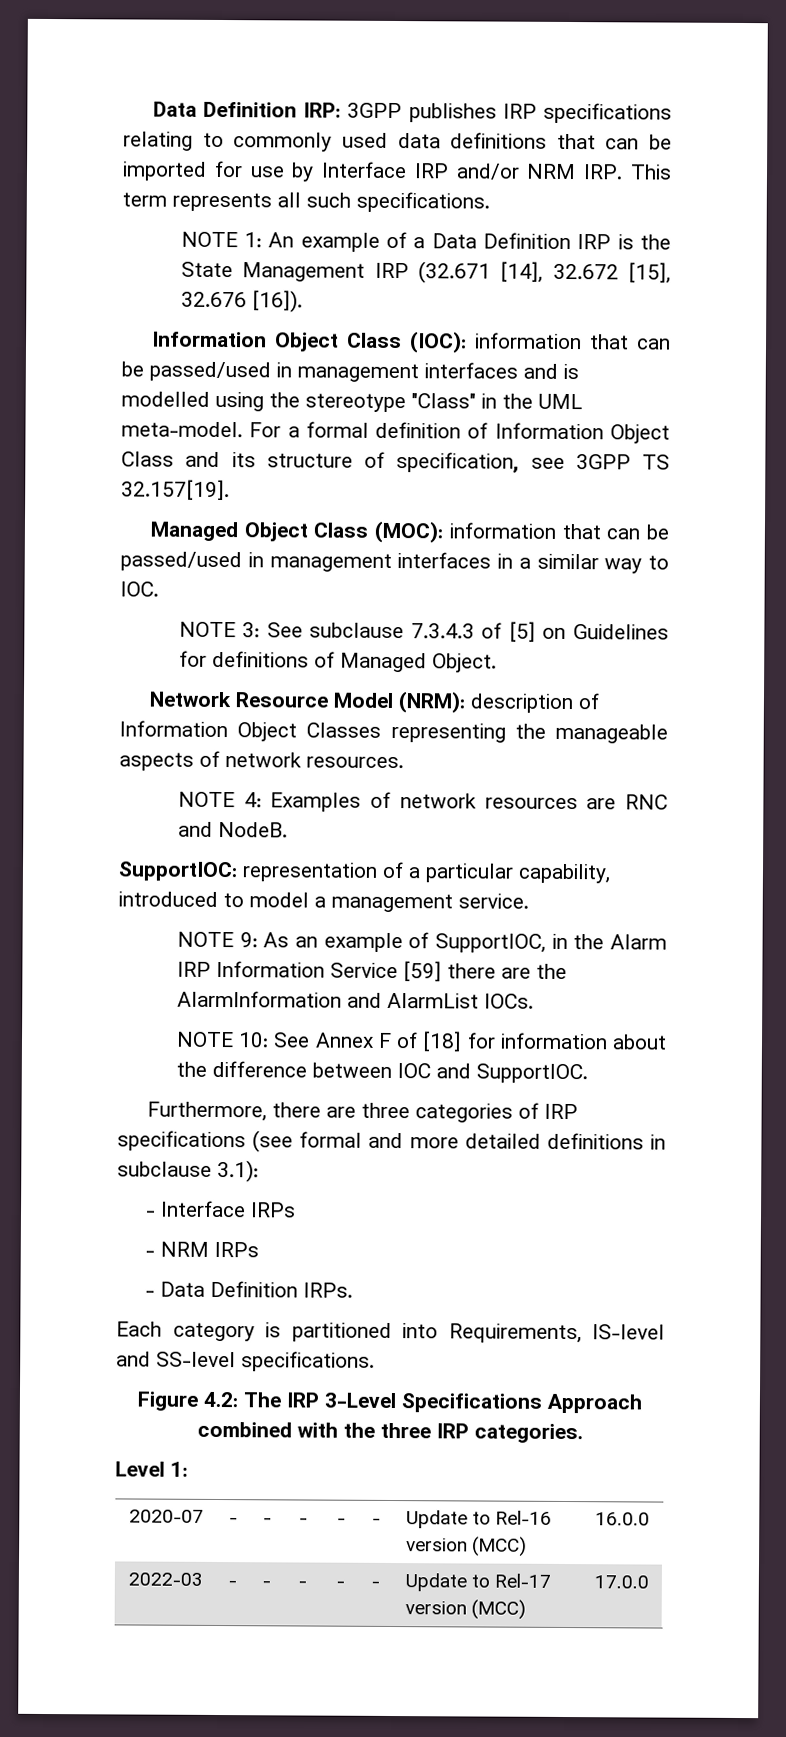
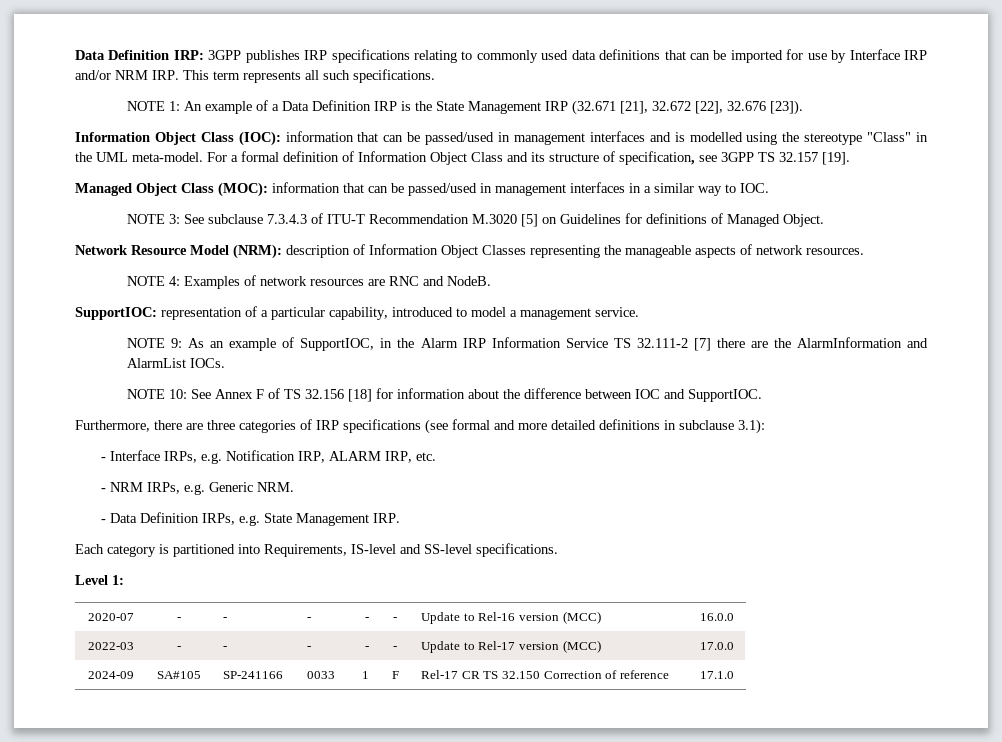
[500,261,672,284] [180,290,303,313] [14], 32.672 [15], 32.676 [16]). -> [620,100,804,115] [21], 32.672 [22], 32.676 [23]).
[121,479,230,501] 32.157[19]. -> [779,152,850,165] 32.157 [19].
(503, 630) none -> [327,214,518,224] ITU-T Recommendation M.3020
[402,961,442,982] [59] -> [613,338,711,351] TS 32.111-2 [7]
(419, 1040) none -> [284,389,345,399] TS 32.156
[250,1202,297,1218] [145,1241,260,1258] [145,1280,354,1298] IRPs // - NRM IRPs // - Data Definition IRPs. -> [164,450,437,464] [101,482,295,495] [101,512,401,526] IRPs, e.g. Notification IRP, ALARM IRP, etc. // - NRM IRPs, e.g. Generic NRM. // - Data Definition IRPs, e.g. State Management IRP.
[137,1391,642,1414] [196,1421,583,1444] // Figure 4.2: The IRP 3-Level Specifications Approach combined with the three IRP categories. -> (558, 550) none
(649, 1582) none -> [87,671,134,679] [156,671,201,679] [223,671,284,679] [307,671,336,679] [361,671,369,679] [391,671,399,679] [421,670,669,679] [699,671,734,679] // 2024-09 | SA#105 | SP-241166 | 0033 | 1 | F | Rel-17 CR TS 32.150 Correction of reference | 17.1.0

